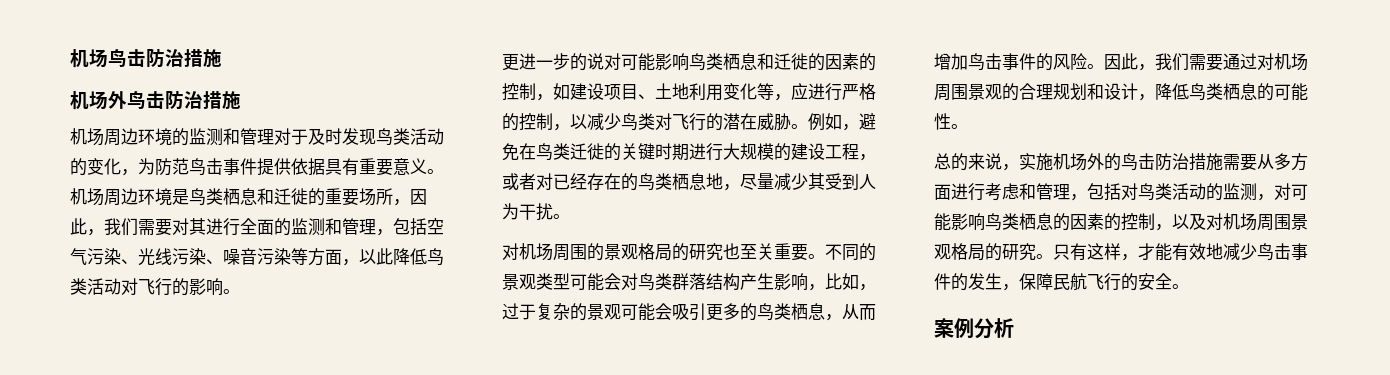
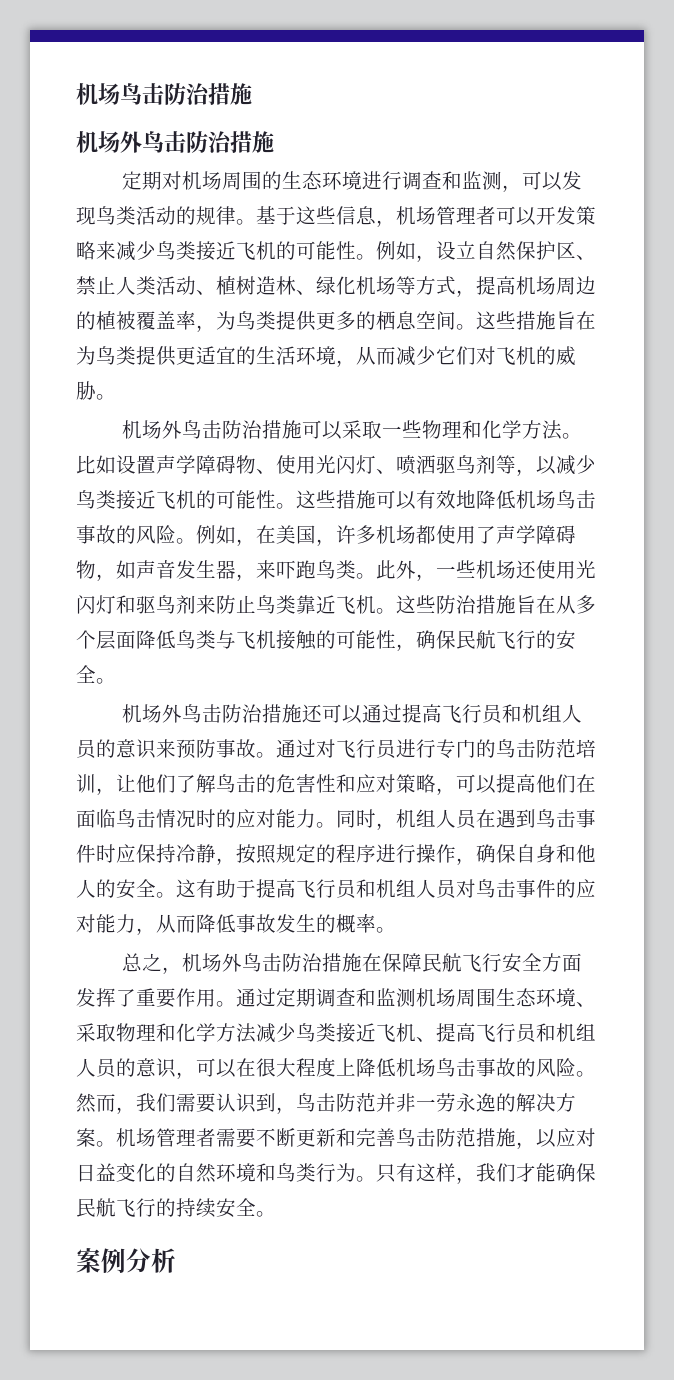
[70,128,444,146] [70,158,444,176] [70,188,427,206] [70,218,444,236] [70,248,444,266] [70,278,240,296] [502,53,876,71] [502,83,876,101] [502,113,876,131] [502,143,876,161] [502,173,876,191] [502,203,570,220] [502,243,876,261] [502,273,876,291] [502,303,876,321] [934,53,1308,71] [934,83,1308,101] [934,113,968,130] [934,153,1308,171] [934,183,1308,201] [934,213,1308,231] [934,243,1308,261] [934,273,1138,291] 机场周边环境的监测和管理对于及时发现鸟类活动的变化，为防范鸟击事件提供依据具有重要意义。机场周边环境是鸟类栖息和迁徙的重要场所，因此，我们需要对其进行全面的监测和管理，包括空气污染、光线污染、噪音污染等方面，以此降低鸟类活动对飞行的影响。 // 更进一步的说对可能影响鸟类栖息和迁徙的因素的控制，如建设项目、土地利用变化等，应进行严格的控制，以减少鸟类对飞行的潜在威胁。例如，避免在鸟类迁徙的关键时期进行大规模的建设工程，或者对已经存在的鸟类栖息地，尽量减少其受到人为干扰。 // 对机场周围的景观格局的研究也至关重要。不同的景观类型可能会对鸟类群落结构产生影响，比如，过于复杂的景观可能会吸引更多的鸟类栖息，从而增加鸟击事件的风险。因此，我们需要通过对机场周围景观的合理规划和设计，降低鸟类栖息的可能性。 // 总的来说，实施机场外的鸟击防治措施需要从多方面进行考虑和管理，包括对鸟类活动的监测，对可能影响鸟类栖息的因素的控制，以及对机场周围景观格局的研究。只有这样，才能有效地减少鸟击事件的发生，保障民航飞行的 -> [122,171,583,192] [76,206,596,227] [76,241,596,262] [76,275,596,297] [76,310,596,332] [76,346,576,367] [76,381,116,400] [122,420,583,440] [76,455,596,476] [76,490,596,510] [76,525,576,546] [76,560,596,581] [76,595,596,614] [76,630,576,651] [76,665,116,684] [122,704,583,724] [76,739,596,759] [76,774,596,795] [76,809,596,830] [76,844,596,865] [76,879,596,899] [76,914,396,935] [122,953,583,974] [76,988,596,1008] [76,1023,596,1043] [76,1058,596,1079] [76,1093,576,1114] [76,1128,596,1149] [76,1163,596,1184] [76,1198,216,1218] 定期对机场周围的生态环境进行调查和监测，可以发现鸟类活动的规律。基于这些信息，机场管理者可以开发策略来减少鸟类接近飞机的可能性。例如，设立自然保护区、禁止人类活动、植树造林、绿化机场等方式，提高机场周边的植被覆盖率，为鸟类提供更多的栖息空间。这些措施旨在为鸟类提供更适宜的生活环境，从而减少它们对飞机的威胁。 // 机场外鸟击防治措施可以采取一些物理和化学方法。比如设置声学障碍物、使用光闪灯、喷洒驱鸟剂等，以减少鸟类接近飞机的可能性。这些措施可以有效地降低机场鸟击事故的风险。例如，在美国，许多机场都使用了声学障碍物，如声音发生器，来吓跑鸟类。此外，一些机场还使用光闪灯和驱鸟剂来防止鸟类靠近飞机。这些防治措施旨在从多个层面降低鸟类与飞机接触的可能性，确保民航飞行的安全。 // 机场外鸟击防治措施还可以通过提高飞行员和机组人员的意识来预防事故。通过对飞行员进行专门的鸟击防范培训，让他们了解鸟击的危害性和应对策略，可以提高他们在面临鸟击情况时的应对能力。同时，机组人员在遇到鸟击事件时应保持冷静，按照规定的程序进行操作，确保自身和他人的安全。这有助于提高飞行员和机组人员对鸟击事件的应对能力，从而降低事故发生的概率。 // 总之，机场外鸟击防治措施在保障民航飞行安全方面发挥了重要作用。通过定期调查和监测机场周围生态环境、采取物理和化学方法减少鸟类接近飞机、提高飞行员和机组人员的意识，可以在很大程度上降低机场鸟击事故的风险。然而，我们需要认识到，鸟击防范并非一劳永逸的解决方案。机场管理者需要不断更新和完善鸟击防范措施，以应对日益变化的自然环境和鸟类行为。只有这样，我们才能确保民航飞行的持续

